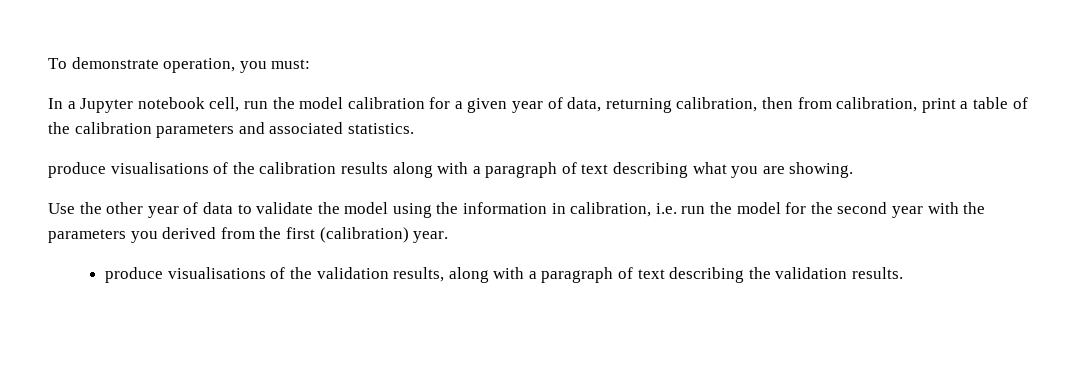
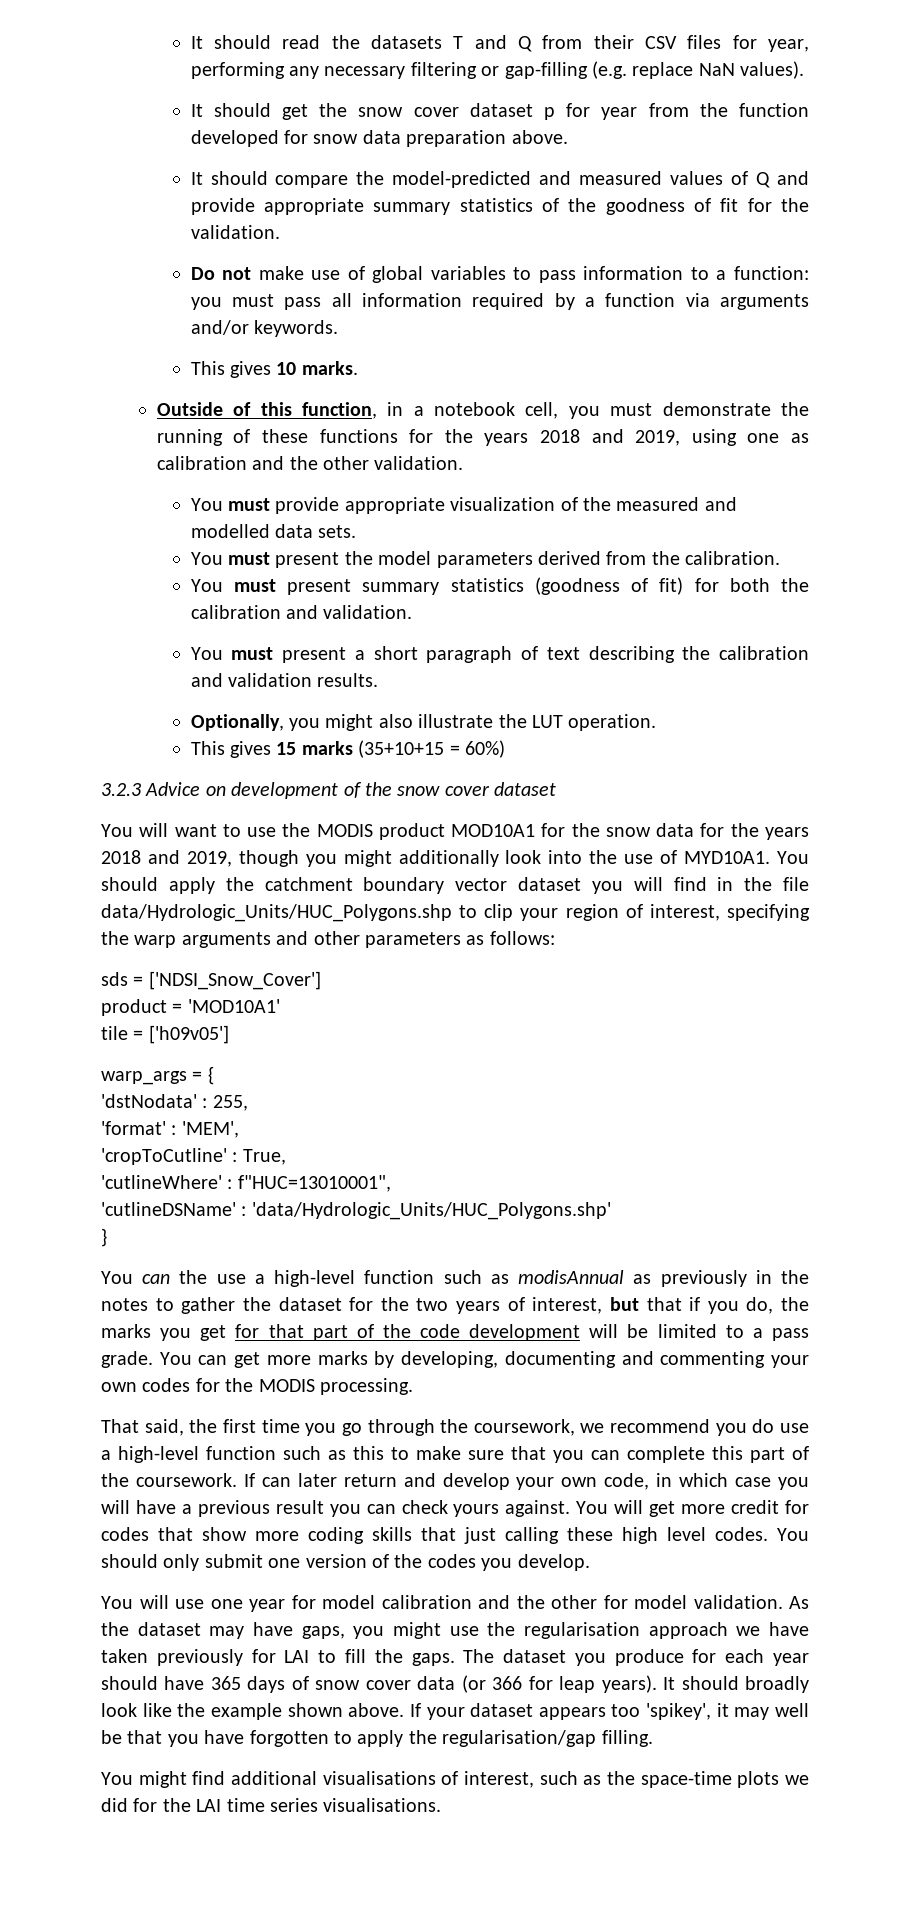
[48,57,311,73] [48,97,1028,113] [48,122,414,138] [48,162,854,178] [48,202,986,218] [48,227,449,243] [105,267,537,283] To demonstrate operation, you must: // In a Jupyter notebook cell, run the model calibration for a given year of data, returning calibration, then from calibration, print a table of the calibration parameters and associated statistics. // produce visualisations of the calibration results along with a paragraph of text describing what you are showing. // Use the other year of data to validate the model using the information in calibration, i.e. run the model for the second year with the parameters you derived from the first (calibration) year. // produce visualisations of the validation results, along with a -> [190,35,810,52] [190,61,805,79] [190,103,810,120] [190,130,568,147] [190,171,810,188] [190,198,809,215] [190,225,280,239] [190,266,809,283] [190,293,809,310] [190,320,339,337] [190,361,358,378] [156,402,809,419] [156,429,809,446] [156,456,464,470] [190,497,737,514] [190,524,357,538] [190,551,781,568] [190,577,809,595] [190,605,413,619] [190,646,418,663] It should read the datasets T and Q from their CSV files for year, performing any necessary filtering or gap-filling (e.g. replace NaN values). // It should get the snow cover dataset p for year from the function developed for snow data preparation above. // It should compare the model-predicted and measured values of Q and provide appropriate summary statistics of the goodness of fit for the validation. // Do not make use of global variables to pass information to a function: you must pass all information required by a function via arguments and/or keywords. // This gives 10 marks. // Outside of this function, in a notebook cell, you must demonstrate the running of these functions for the years 2018 and 2019, using one as calibration and the other validation. // You must provide appropriate visualization of the measured and modelled data sets. // You must present the model parameters derived from the calibration. // You must present summary statistics (goodness of fit) for both the calibration and validation. // You must present a short
(771, 273) none -> [718,646,809,660] [190,673,223,687] calibration and
(904, 273) none -> [190,714,657,731] [190,740,506,758] [101,782,557,799] [101,823,809,840] [101,850,809,867] [101,877,810,894] [101,904,810,922] [101,931,555,948] [101,971,321,990] [101,999,280,1016] [101,1025,229,1044] [101,1066,214,1085] [101,1094,248,1111] [101,1121,239,1138] [101,1148,286,1165] [101,1175,391,1192] [101,1202,611,1220] [101,1228,107,1247] [101,1270,810,1287] [101,1297,809,1314] [101,1324,809,1341] [101,1351,810,1368] [101,1378,413,1395] [101,1419,809,1436] [101,1446,809,1463] [101,1473,810,1490] [101,1500,809,1517] [101,1527,809,1544] [101,1554,590,1571] [101,1595,809,1612] [101,1622,809,1639] [101,1649,810,1666] [101,1675,809,1693] [101,1703,809,1720] [101,1730,653,1747] [101,1771,809,1788] [101,1798,442,1812] // Optionally, you might also illustrate the LUT operation. // This gives 15 marks (35+10+15 = 60%) // 3.2.3 Advice on development of the snow cover dataset // You will want to use the MODIS product MOD10A1 for the snow data for the years 2018 and 2019, though you might additionally look into the use of MYD10A1. You should apply the catchment boundary vector dataset you will find in the file data/Hydrologic_Units/HUC_Polygons.shp to clip your region of interest, specifying the warp arguments and other parameters as follows: // sds = ['NDSI_Snow_Cover'] // product = 'MOD10A1' // tile = ['h09v05'] // warp_args = { // 'dstNodata' : 255, // 'format' : 'MEM', // 'cropToCutline' : True, // 'cutlineWhere' : f"HUC=13010001", // 'cutlineDSName' : 'data/Hydrologic_Units/HUC_Polygons.shp' // } // You can the use a high-level function such as modisAnnual as previously in the notes to gather the dataset for the two years of interest, but that if you do, the marks you get for that part of the code development will be limited to a pass grade. You can get more marks by developing, documenting and commenting your own codes for the MODIS processing. // That said, the first time you go through the coursework, we recommend you do use a high-level function such as this to make sure that you can complete this part of the coursework. If can later return and develop your own code, in which case you will have a previous result you can check yours against. You will get more credit for codes that show more coding skills that just calling these high level codes. You should only submit one version of the codes you develop. // You will use one year for model calibration and the other for model validation. As the dataset may have gaps, you might use the regularisation approach we have taken previously for LAI to fill the gaps. The dataset you produce for each year should have 365 days of snow cover data (or 366 for leap years). It should broadly look like the example shown above. If your dataset appears too 'spikey', it may well be that you have forgotten to apply the regularisation/gap filling. // You might find additional visualisations of interest, such as the space-time plots we did for the LAI time series visualisations.

